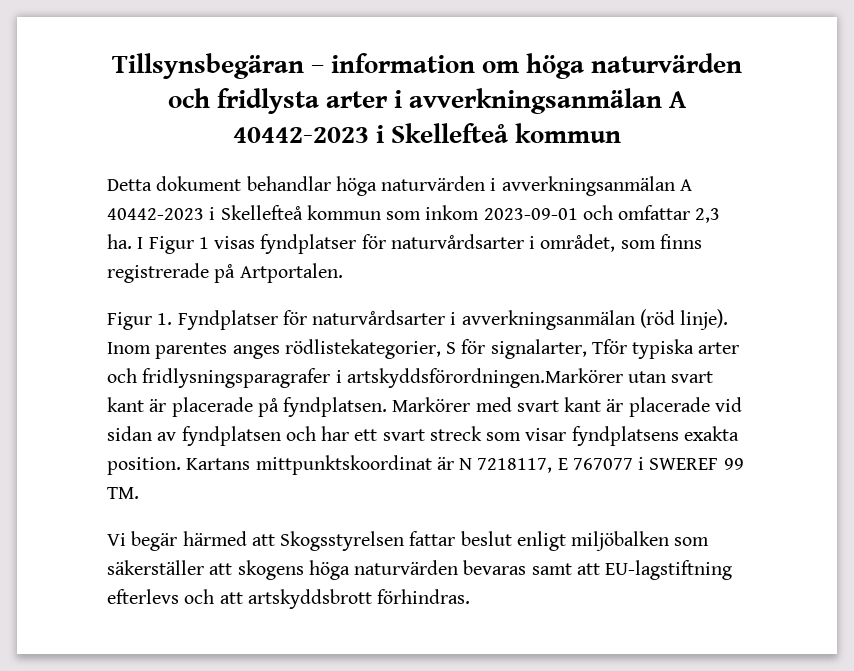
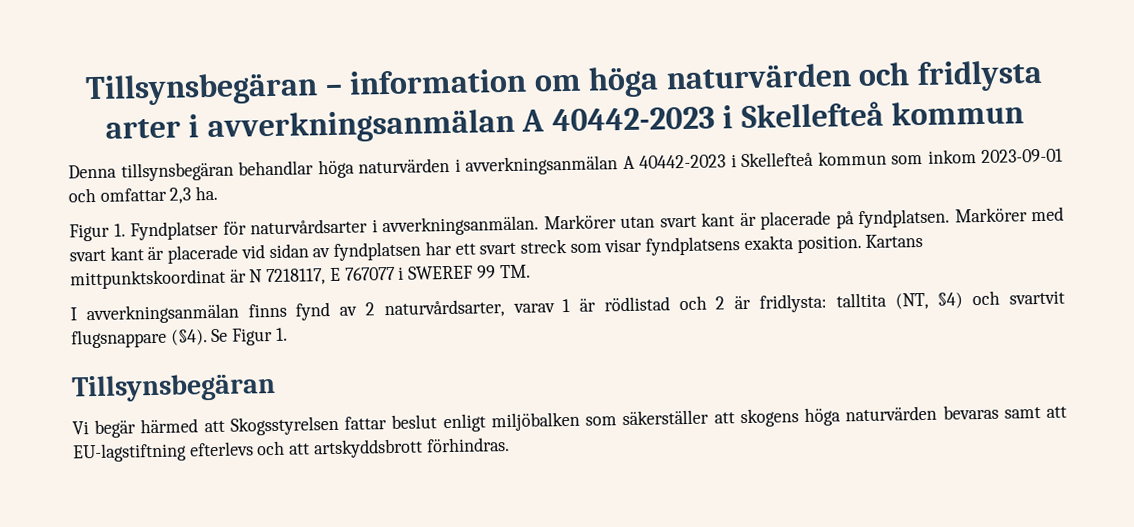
[107,176,242,191] Detta dokument -> [68,161,234,182] Denna tillsynsbegäran
[137,234,702,254] [107,263,343,283] I Figur 1 visas fyndplatser för naturvårdsarter i området, som finns registrerade på Artportalen. -> (219, 193) none
[461,309,729,330] [107,339,740,359] [107,368,623,388] avverkningsanmälan (röd linje). Inom parentes anges rödlistekategorier, S för signalarter, Tför typiska arter och fridlysningsparagrafer i artskyddsförordningen.Markörer -> [382,214,617,237] avverkningsanmälan. Markörer
[285,426,316,441] och -> (422, 251) none
(139, 493) none -> [70,290,1065,325] [71,327,288,349] [71,372,276,403] // I avverkningsanmälan finns fynd av 2 naturvårdsarter, varav 1 är rödlistad och 2 är fridlysta: talltita (NT, §4) och svartvit flugsnappare (§4). Se Figur 1. // Tillsynsbegäran

